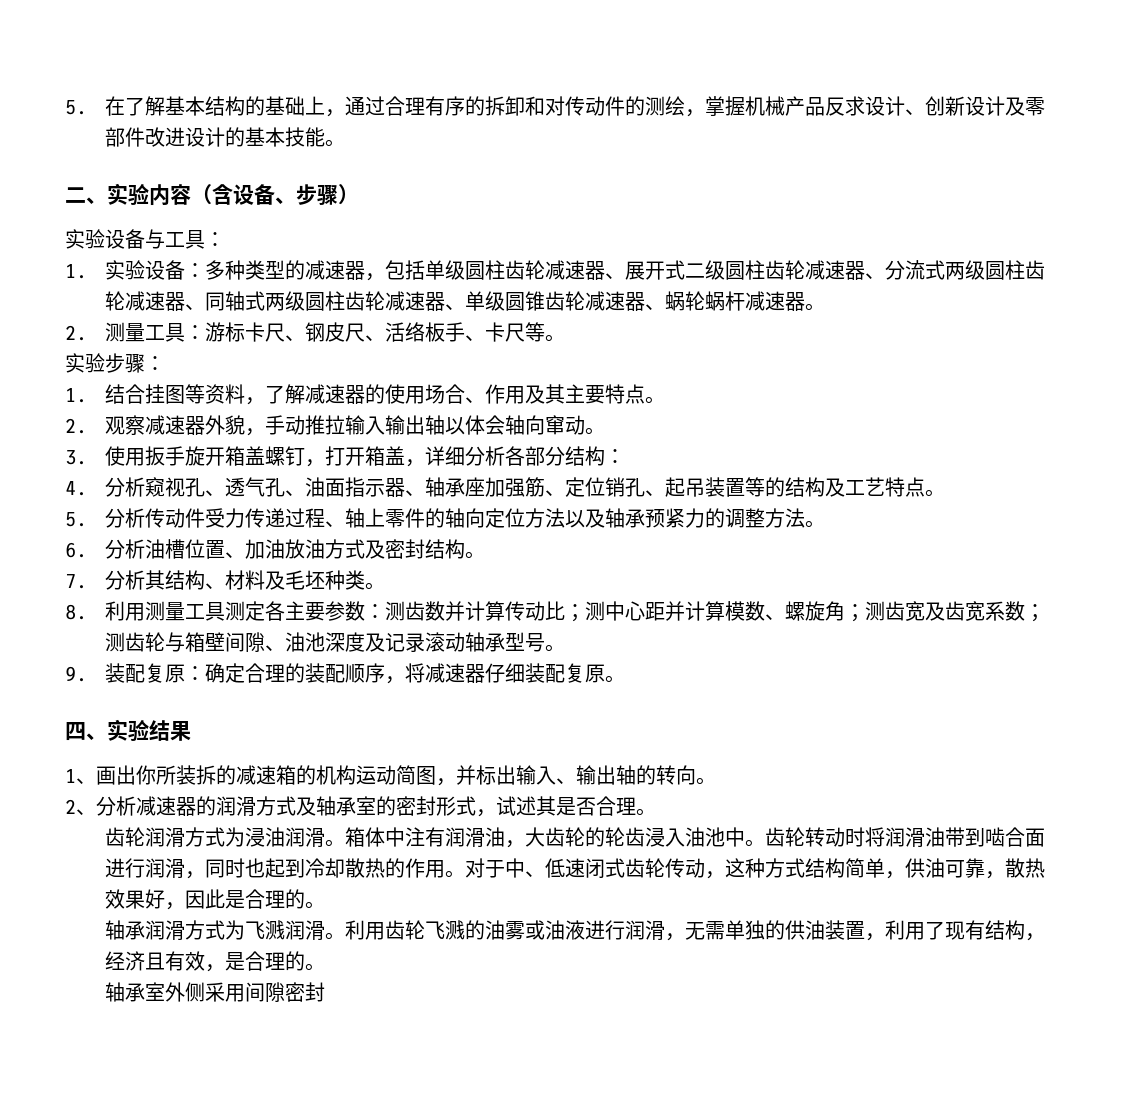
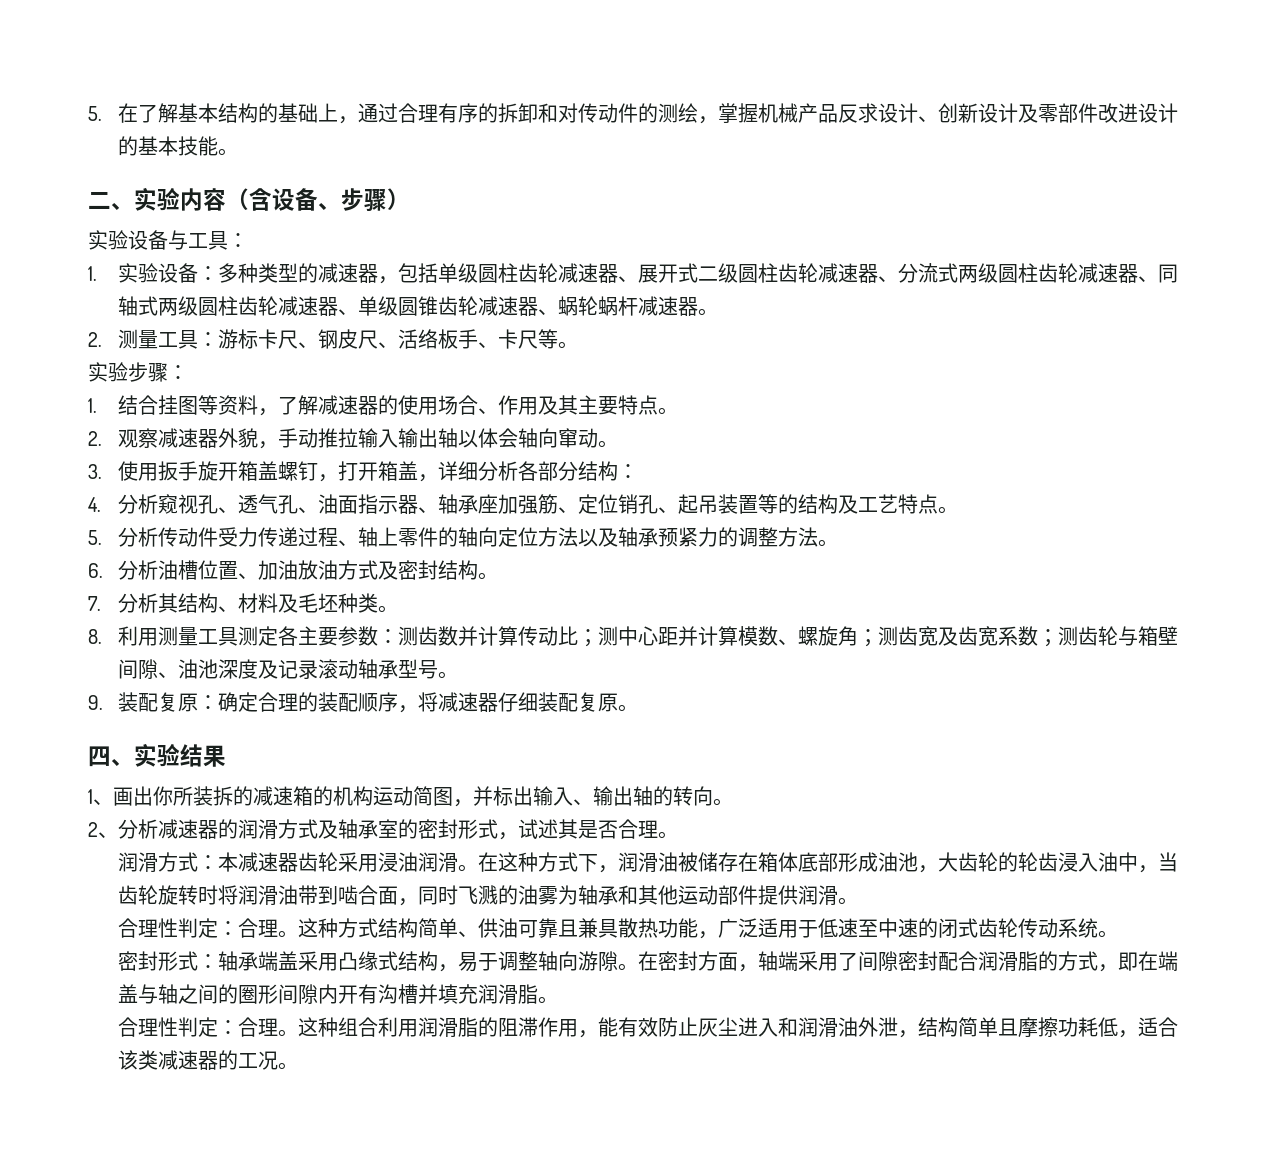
[104,827,505,847] 齿轮润滑方式为浸油润滑。箱体中注有润滑油 -> [118,852,919,873] 润滑方式：本减速器齿轮采用浸油润滑。在这种方式下，润滑油被储存在箱体底部形成油池
[704,827,845,847] 池中。齿轮转动 -> [1118,852,1179,873] [118,885,199,905] 中，当齿轮旋转
[104,858,725,879] 进行润滑，同时也起到冷却散热的作用。对于中、低速闭式齿轮传动， -> [398,885,859,906] [118,918,299,938] ，同时飞溅的油雾为轴承和其他运动部件提供润滑。 // 合理性判定：合理。
[884,871,905,879] ， -> [458,931,479,937] 、
[984,858,1045,879] [104,889,325,910] [104,920,1045,941] [104,951,325,972] [104,982,325,1002] ，散热效果好，因此是合理的。 // 轴承润滑方式为飞溅润滑。利用齿轮飞溅的油雾或油液进行润滑，无需单独的供油装置，利用了现有结构，经济且有效，是合理的。 // 轴承室外侧采用间隙密封 -> [558,918,1119,939] [118,951,1179,972] [118,984,559,1004] [118,1017,1179,1038] [118,1050,299,1070] 且兼具散热功能，广泛适用于低速至中速的闭式齿轮传动系统。 // 密封形式：轴承端盖采用凸缘式结构，易于调整轴向游隙。在密封方面，轴端采用了间隙密封配合润滑脂的方式，即在端盖与轴之间的圈形间隙内开有沟槽并填充润滑脂。 // 合理性判定：合理。这种组合利用润滑脂的阻滞作用，能有效防止灰尘进入和润滑油外泄，结构简单且摩擦功耗低，适合该类减速器的工况。

